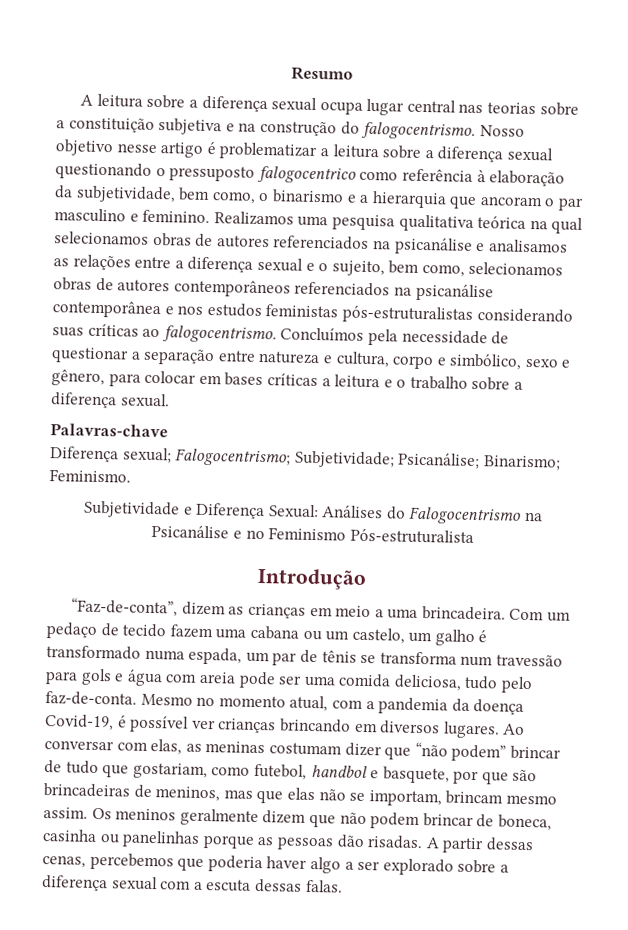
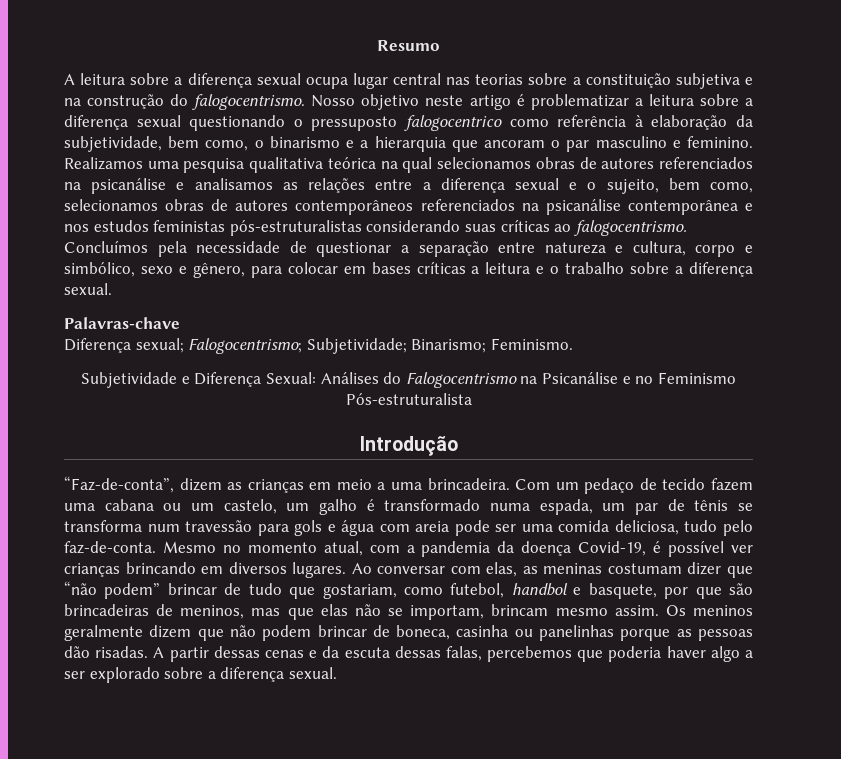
[116,143,157,154] nesse -> [425,95,464,106] neste
[397,452,481,470] Psicanálise; -> (407, 346) none
[42,855,86,868] cenas, -> [264,646,482,661] cenas e da escuta dessas falas,
[111,876,343,893] sexual com a escuta dessas falas. -> [288,667,337,679] sexual.

